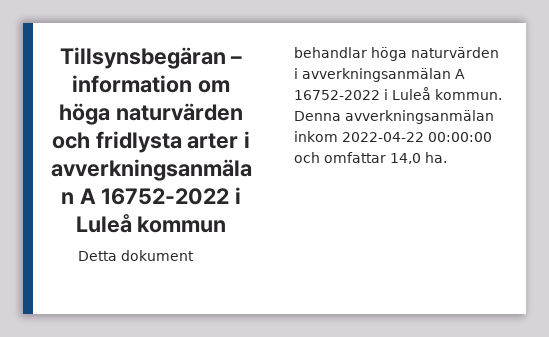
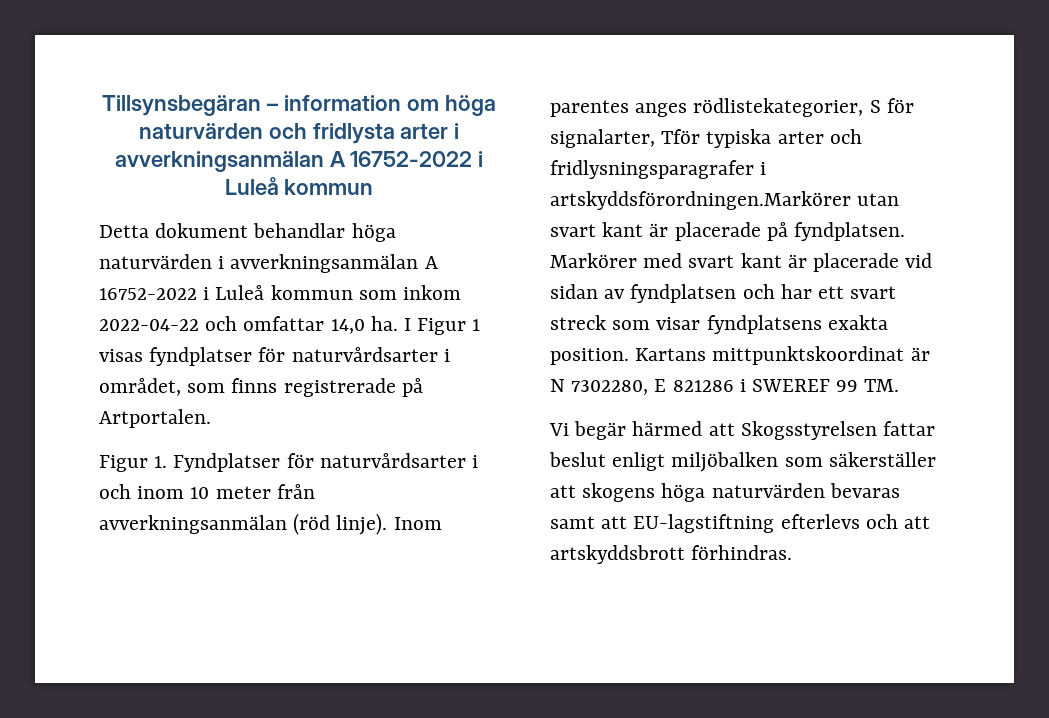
[435,89,502,100] [294,110,494,124] kommun. Denna avverkningsanmälan -> [270,285,397,300] kommun som
[428,132,492,142] 00:00:00 -> (199, 325) none
(447, 157) none -> [404,318,481,335] [99,347,450,366] [99,378,423,397] [99,409,211,428] [99,453,479,472] [99,484,315,499] [99,513,442,535] [550,98,914,117] [550,129,862,148] [550,160,767,179] [550,191,900,210] [550,222,906,241] [550,253,933,272] [550,284,897,303] [550,315,888,334] [550,346,930,365] [550,379,900,395] [549,421,936,440] [549,452,936,472] [550,483,900,502] [550,514,931,533] [550,545,793,564] I Figur 1 visas fyndplatser för naturvårdsarter i området, som finns registrerade på Artportalen. // Figur 1. Fyndplatser för naturvårdsarter i och inom 10 meter från avverkningsanmälan (röd linje). Inom parentes anges rödlistekategorier, S för signalarter, Tför typiska arter och fridlysningsparagrafer i artskyddsförordningen.Markörer utan svart kant är placerade på fyndplatsen. Markörer med svart kant är placerade vid sidan av fyndplatsen och har ett svart streck som visar fyndplatsens exakta position. Kartans mittpunktskoordinat är N 7302280, E 821286 i SWEREF 99 TM. // Vi begär härmed att Skogsstyrelsen fattar beslut enligt miljöbalken som säkerställer att skogens höga naturvärden bevaras samt att EU-lagstiftning efterlevs och att artskyddsbrott förhindras.

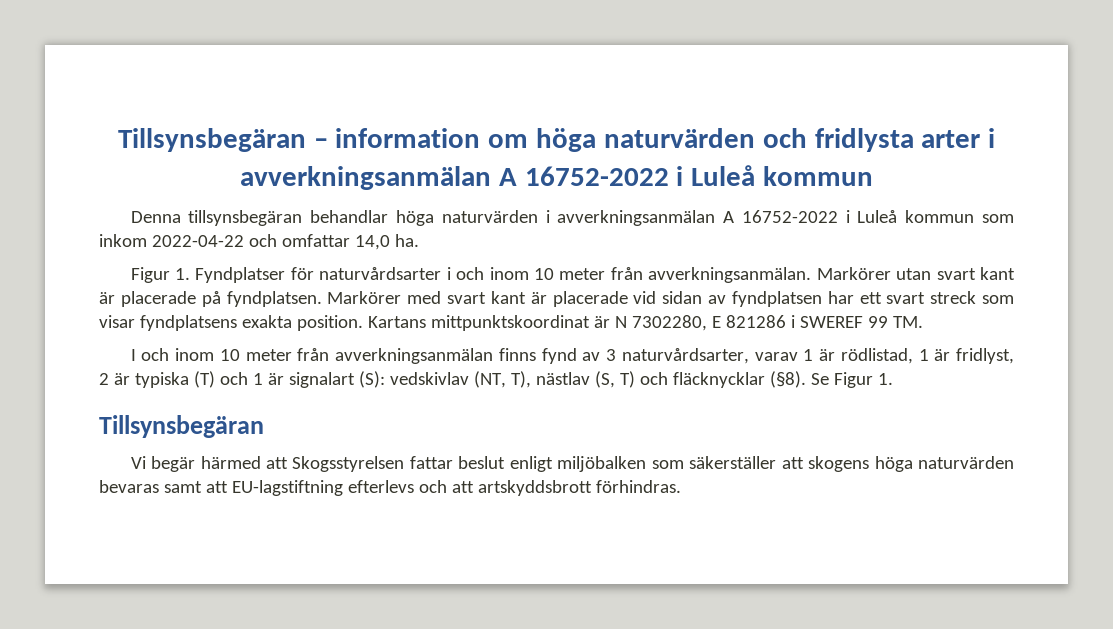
[99,223,249,238] Detta dokument -> [130,210,303,226] Denna tillsynsbegäran
[404,318,481,335] [99,347,450,366] [99,378,423,397] [99,409,211,428] I Figur 1 visas fyndplatser för naturvårdsarter i området, som finns registrerade på Artportalen. -> (419, 240) none
[99,513,442,535] [550,98,914,117] [550,129,862,148] [550,160,767,179] [550,191,851,210] avverkningsanmälan (röd linje). Inom parentes anges rödlistekategorier, S för signalarter, Tför typiska arter och fridlysningsparagrafer i artskyddsförordningen.Markörer -> [648,267,891,283] avverkningsanmälan. Markörer
[742,284,775,299] och -> (822, 299) none
(900, 385) none -> [130,348,1014,364] [99,371,893,388] [99,415,264,438] // I och inom 10 meter från avverkningsanmälan finns fynd av 3 naturvårdsarter, varav 1 är rödlistad, 1 är fridlyst, 2 är typiska (T) och 1 är signalart (S): vedskivlav (NT, T), nästlav (S, T) och fläcknycklar (§8). Se Figur 1. // Tillsynsbegäran

